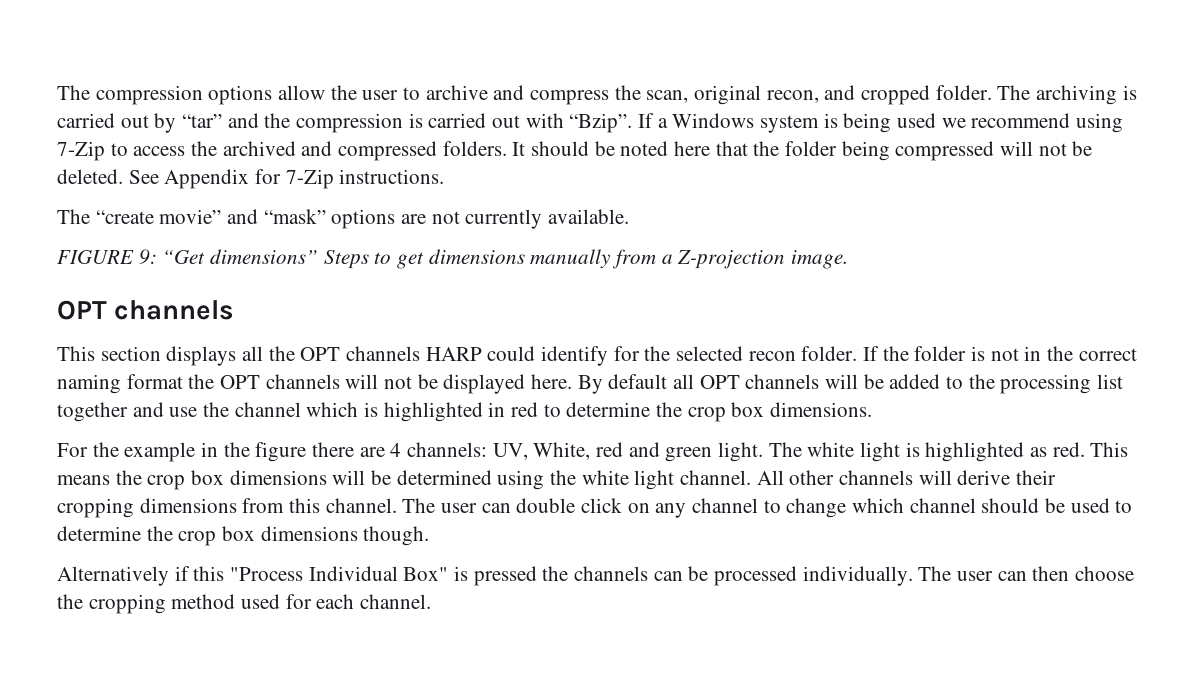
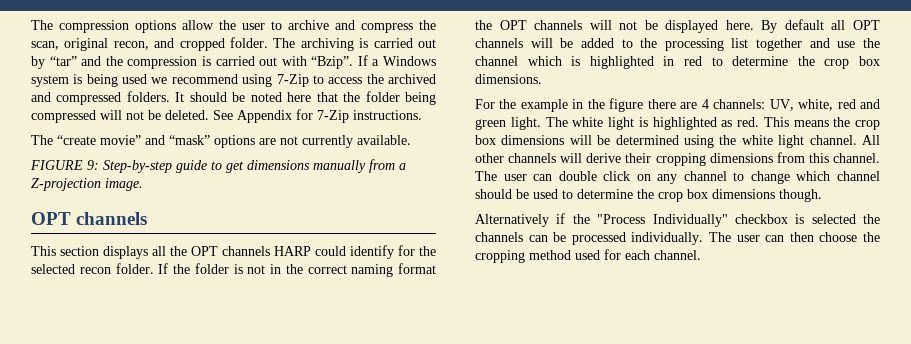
[162,249,369,269] “Get dimensions” Steps -> [103,160,207,173] Step-by-step guide
[533,442,591,460] White, -> [798,99,834,111] white,
[193,566,537,586] this "Process Individual Box" is pressed -> [572,214,856,227] the "Process Individually" checkbox is selected

